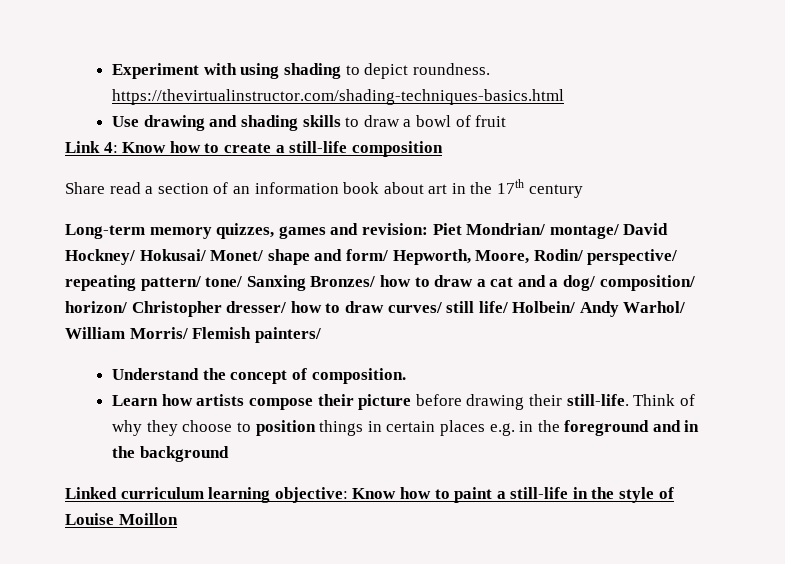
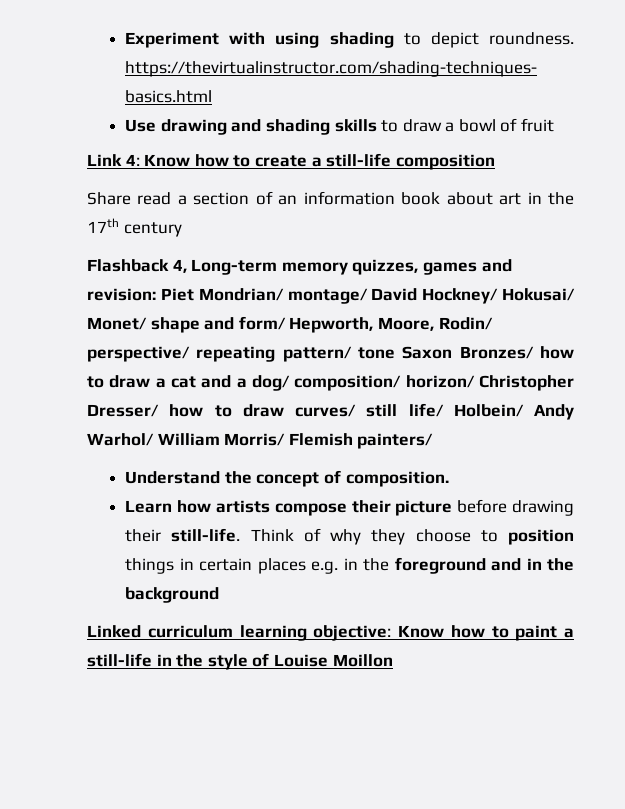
(583, 191) none -> [87,259,187,273] Flashback 4,
[205,275,306,291] tone/ Sanxing -> [357,346,453,359] tone Saxon
[226,301,287,313] dresser/ -> [87,404,159,417] Dresser/

